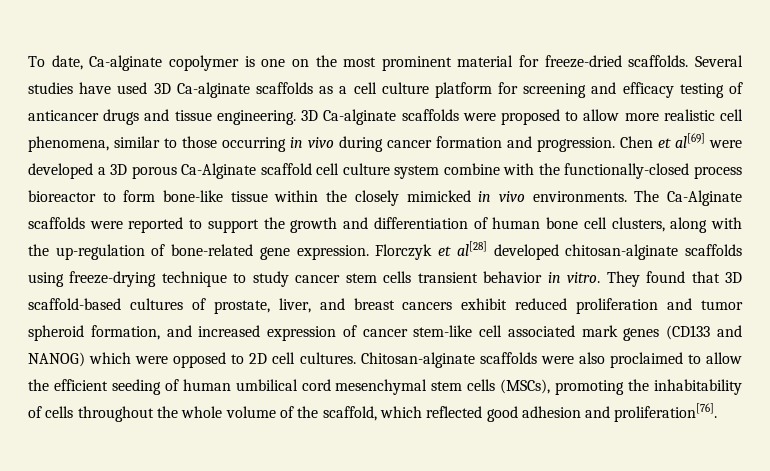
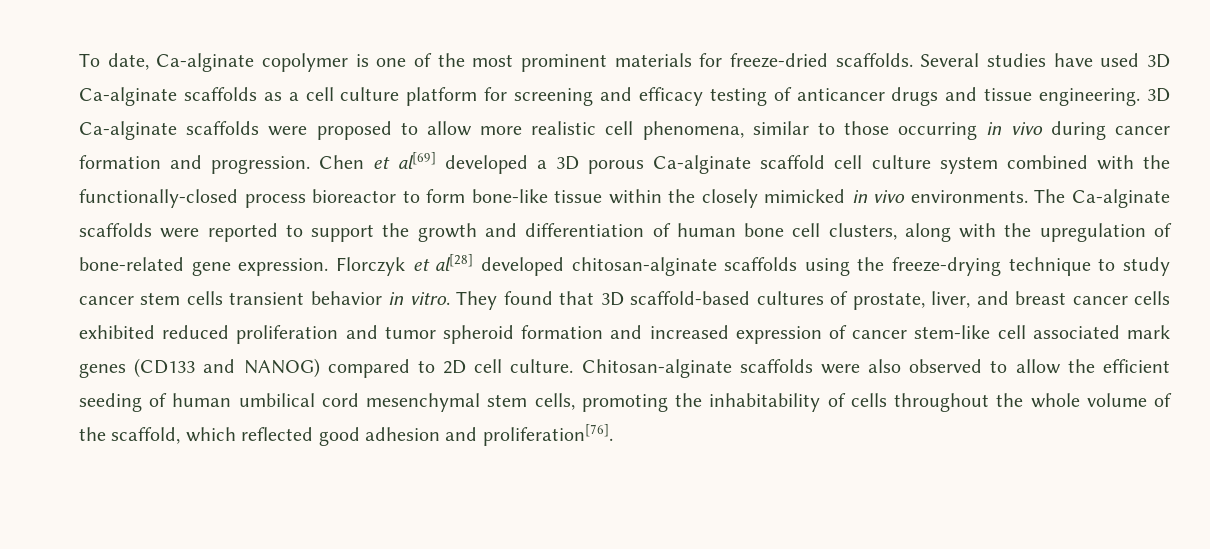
[291,59,309,67] on -> [414,53,433,67] of
[457,55,514,67] material -> [614,53,692,67] materials
[709,140,742,148] were -> (436, 160) none
[181,163,257,179] Ca-Alginate -> [653,155,752,174] Ca-alginate
[443,163,500,175] combine -> [1006,155,1088,169] combined
[667,190,742,206] Ca-Alginate -> [1071,189,1170,208] Ca-alginate
[55,244,145,260] up-regulation -> [1039,223,1146,242] upregulation
(64, 279) none -> [857,257,885,271] the
[402,298,508,310] cancers exhibit -> [1072,291,1171,305] [79,325,155,339] cancer cells exhibited
[90,325,160,340] formation, -> [521,325,604,339] formation
[89,352,227,368] which were opposed -> [327,359,410,378] compared
[299,352,356,364] cultures. -> [510,359,574,373] culture.
[609,352,683,368] proclaimed -> [909,359,983,373] observed
[467,379,551,394] cells (MSCs), -> [534,393,575,410] cells,

